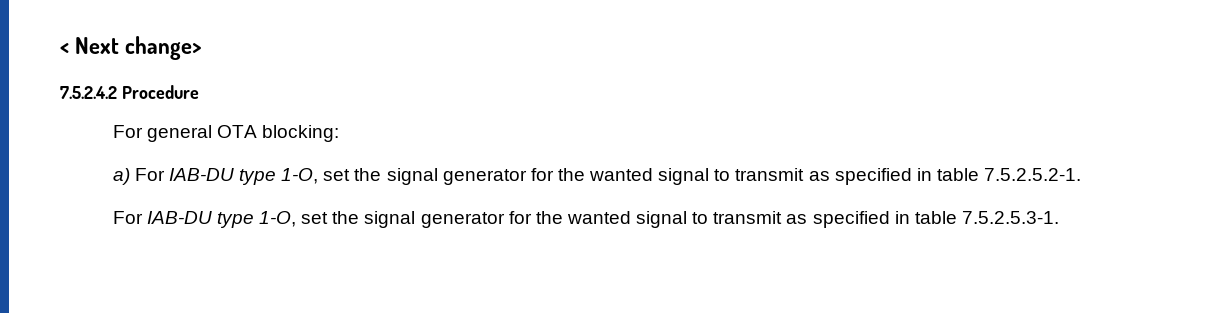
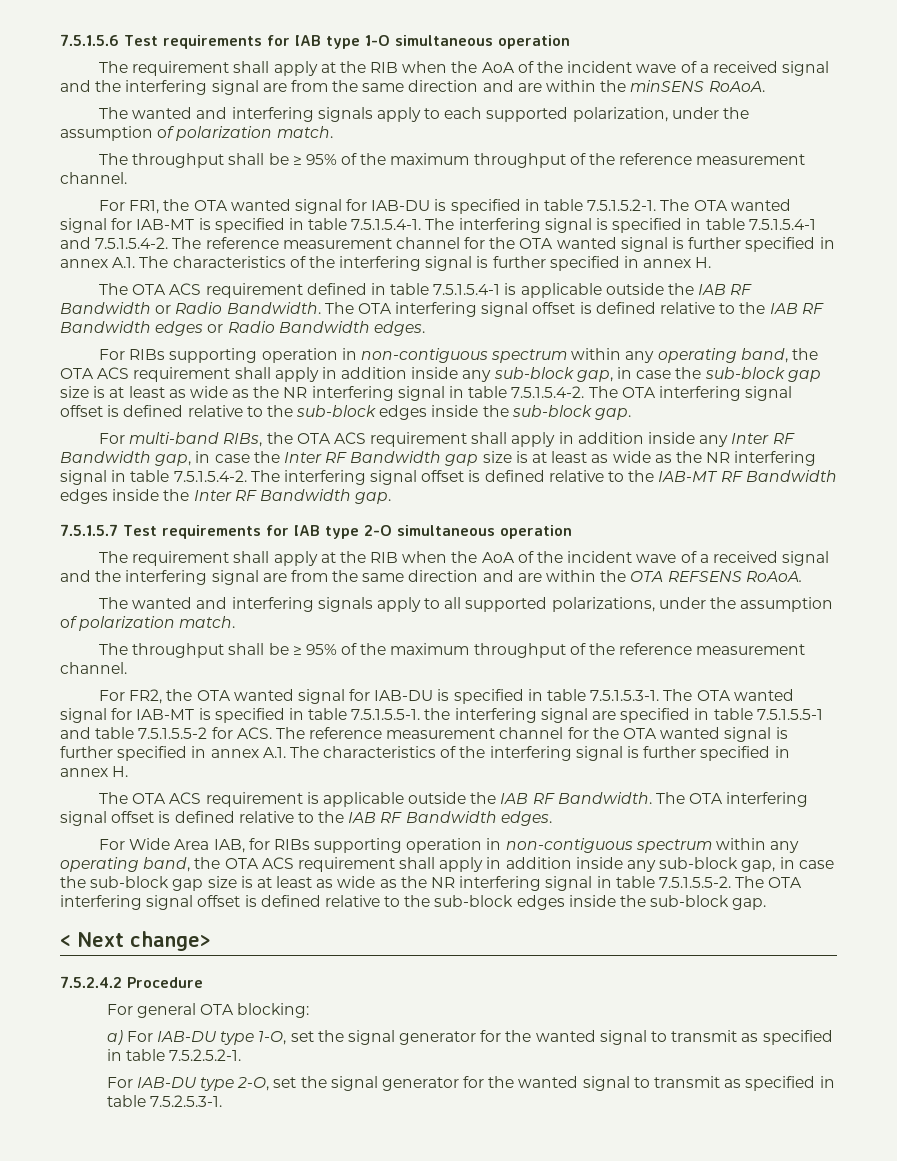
(60, 48) none -> [60,34,570,49] [98,61,830,76] [60,80,765,95] [98,107,750,122] [60,126,333,141] [98,153,806,168] [60,172,127,184] [98,199,791,214] [60,218,816,233] [60,237,835,252] [60,256,712,271] [98,283,753,298] [60,302,824,317] [60,321,425,336] [98,348,819,363] [60,367,821,382] [60,386,793,401] [60,405,632,420] [98,432,795,447] [60,451,817,466] [60,470,837,485] [60,489,392,504] [60,524,572,539] [98,551,830,566] [60,570,802,585] [98,597,834,612] [60,616,236,631] [98,643,806,658] [60,662,127,674] [98,689,794,704] [60,708,823,723] [60,727,788,742] [60,746,790,761] [60,766,129,777] [98,792,809,807] [60,811,552,826] [98,838,800,853] [60,857,834,872] [60,876,803,891] [60,895,767,910] 7.5.1.5.6 Test requirements for IAB type 1-O simultaneous operation // The requirement shall apply at the RIB when the AoA of the incident wave of a received signal and the interfering signal are from the same direction and are within the minSENS RoAoA. // The wanted and interfering signals apply to each supported polarization, under the assumption of polarization match. // The throughput shall be ≥ 95% of the maximum throughput of the reference measurement channel. // For FR1, the OTA wanted signal for IAB-DU is specified in table 7.5.1.5.2-1. The OTA wanted signal for IAB-MT is specified in table 7.5.1.5.4-1. The interfering signal is specified in table 7.5.1.5.4-1 and 7.5.1.5.4-2. The reference measurement channel for the OTA wanted signal is further specified in annex A.1. The characteristics of the interfering signal is further specified in annex H. // The OTA ACS requirement defined in table 7.5.1.5.4-1 is applicable outside the IAB RF Bandwidth or Radio Bandwidth. The OTA interfering signal offset is defined relative to the IAB RF Bandwidth edges or Radio Bandwidth edges. // For RIBs supporting operation in non-contiguous spectrum within any operating band, the OTA ACS requirement shall apply in addition inside any sub-block gap, in case the sub-block gap size is at least as wide as the NR interfering signal in table 7.5.1.5.4-2. The OTA interfering signal offset is defined relative to the sub-block edges inside the sub-block gap. // For multi-band RIBs, the OTA ACS requirement shall apply in addition inside any Inter RF Bandwidth gap, in case the Inter RF Bandwidth gap size is at least as wide as the NR interfering signal in table 7.5.1.5.4-2. The interfering signal offset is defined relative to the IAB-MT RF Bandwidth edges inside the Inter RF Bandwidth gap. // 7.5.1.5.7 Test requirements for IAB type 2-O simultaneous operation // The requirement shall apply at the RIB when the AoA of the incident wave of a received signal and the interfering signal are from the same direction and are within the OTA REFSENS RoAoA. // The wanted and interfering signals apply to all supported polarizations, under the assumption of polarization match. // The throughput shall be ≥ 95% of the maximum throughput of the reference measurement channel. // For FR2, the OTA wanted signal for IAB-DU is specified in table 7.5.1.5.3-1. The OTA wanted signal for IAB-MT is specified in table 7.5.1.5.5-1. the interfering signal are specified in table 7.5.1.5.5-1 and table 7.5.1.5.5-2 for ACS. The reference measurement channel for the OTA wanted signal is further specified in annex A.1. The characteristics of the interfering signal is further specified in annex H. // The OTA ACS requirement is applicable outside the IAB RF Bandwidth. The OTA interfering signal offset is defined relative to the IAB RF Bandwidth edges. // For Wide Area IAB, for RIBs supporting operation in non-contiguous spectrum within any operating band, the OTA ACS requirement shall apply in addition inside any sub-block gap, in case the sub-block gap size is at least as wide as the NR interfering signal in table 7.5.1.5.5-2. The OTA interfering signal offset is defined relative to the sub-block edges inside the sub-block gap. //
[259,211,297,227] 1-O, -> [237,1077,270,1091] 2-O,

